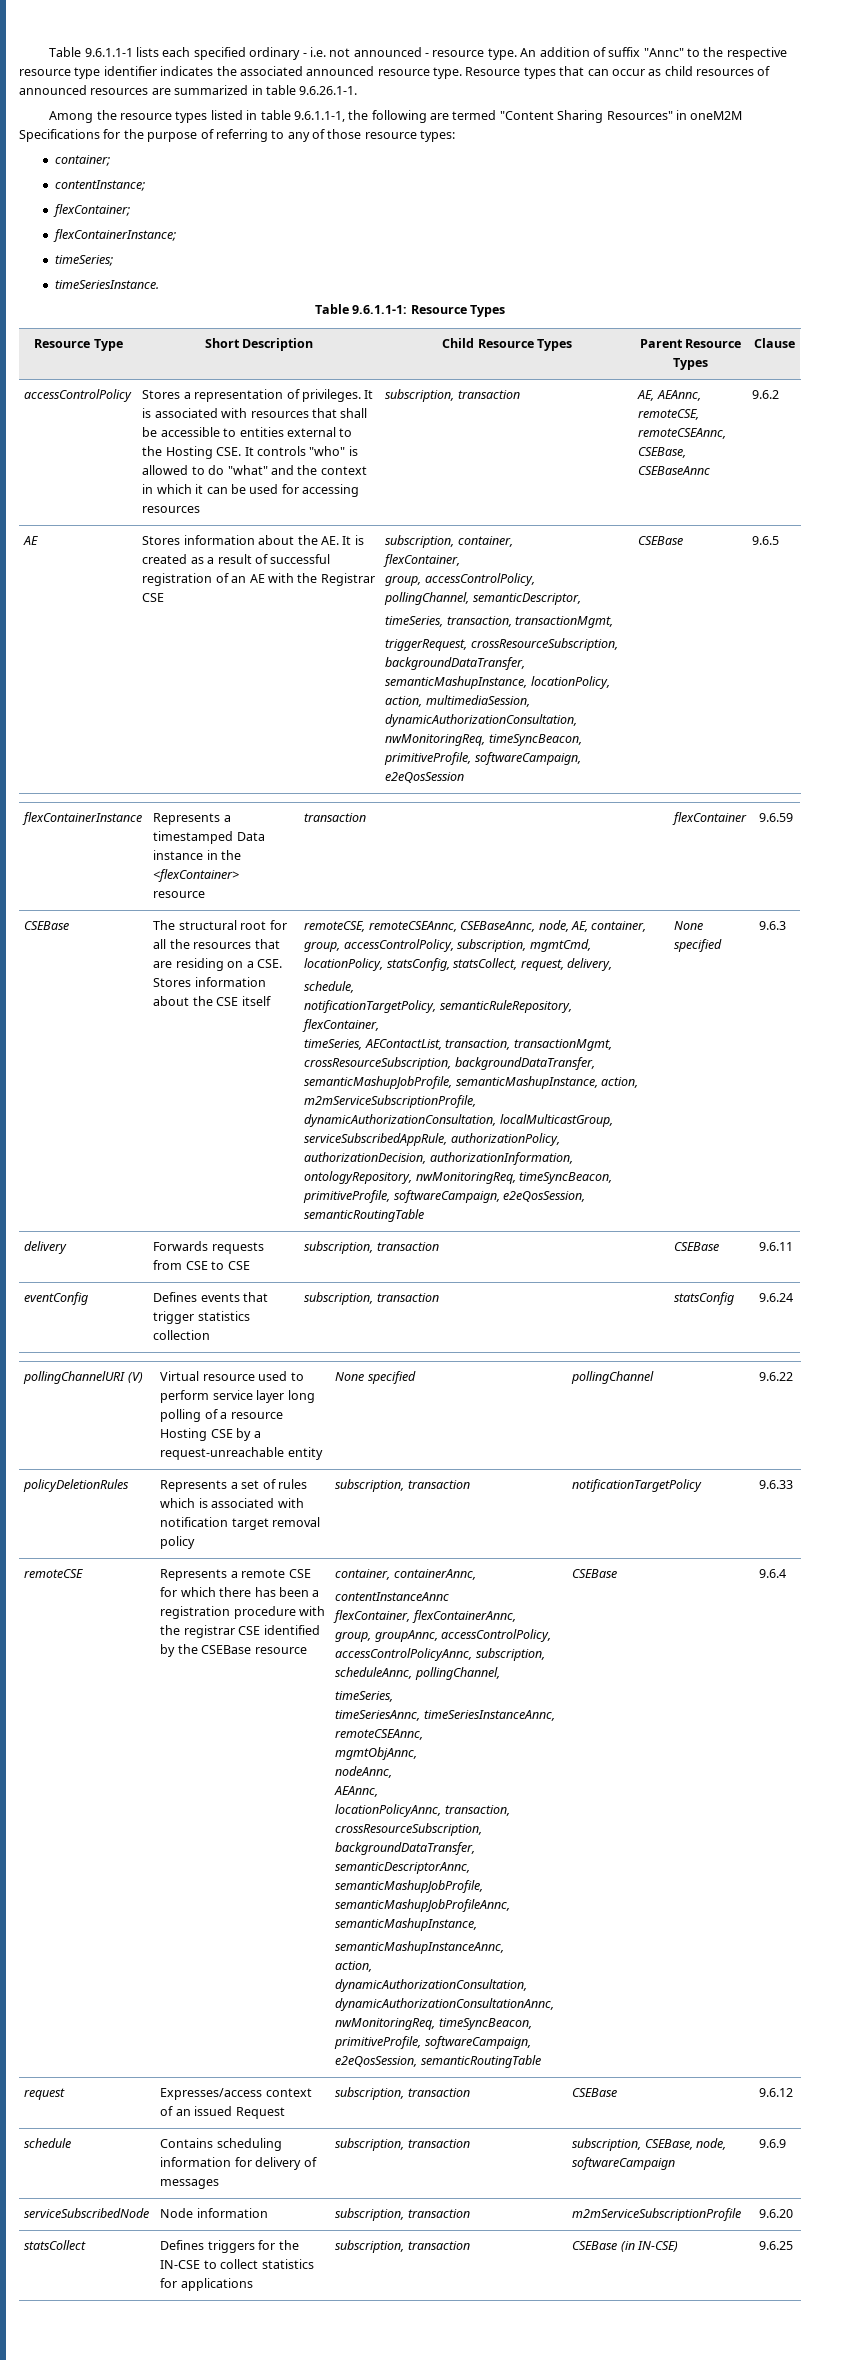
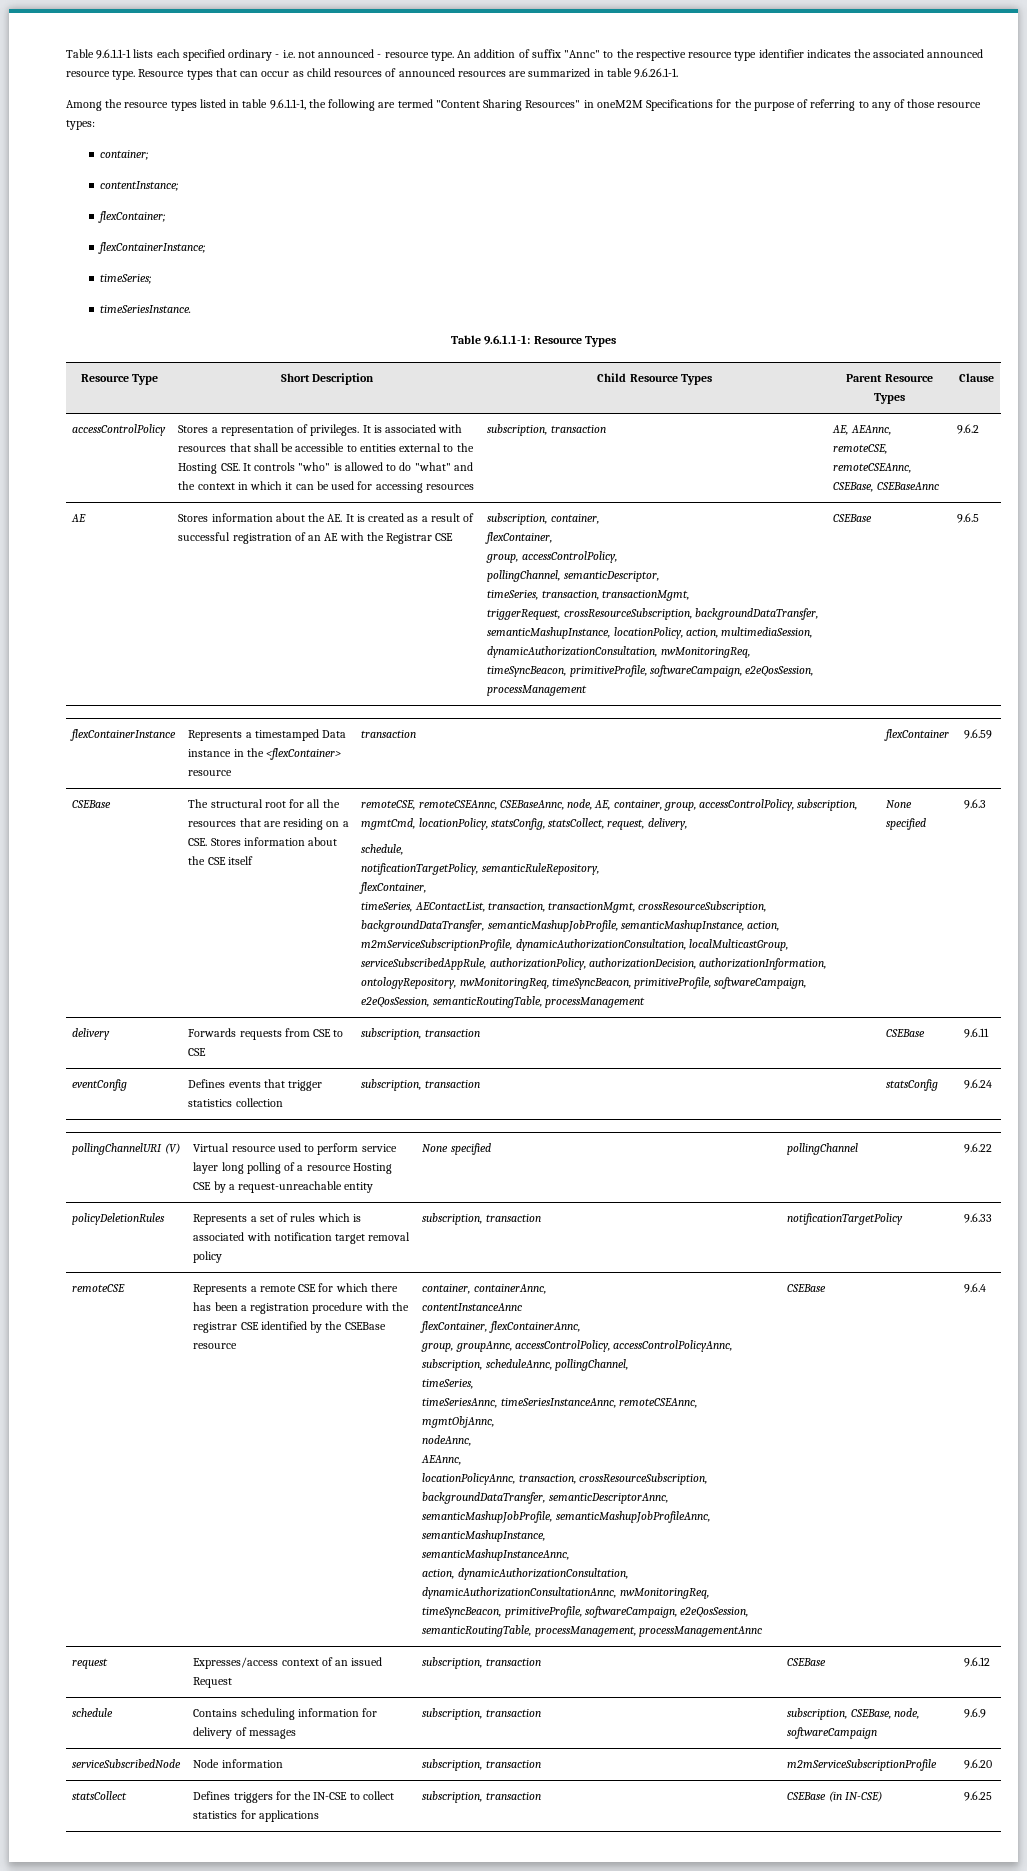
[385,772,465,783] e2eQosSession -> [745,666,814,677] [487,685,588,696] e2eQosSession, processManagement
[304,1209,425,1222] semanticRoutingTable -> [432,996,645,1008] semanticRoutingTable, processManagement
[420,2055,541,2068] semanticRoutingTable -> [422,1625,762,1637] semanticRoutingTable, processManagement, processManagementAnnc

